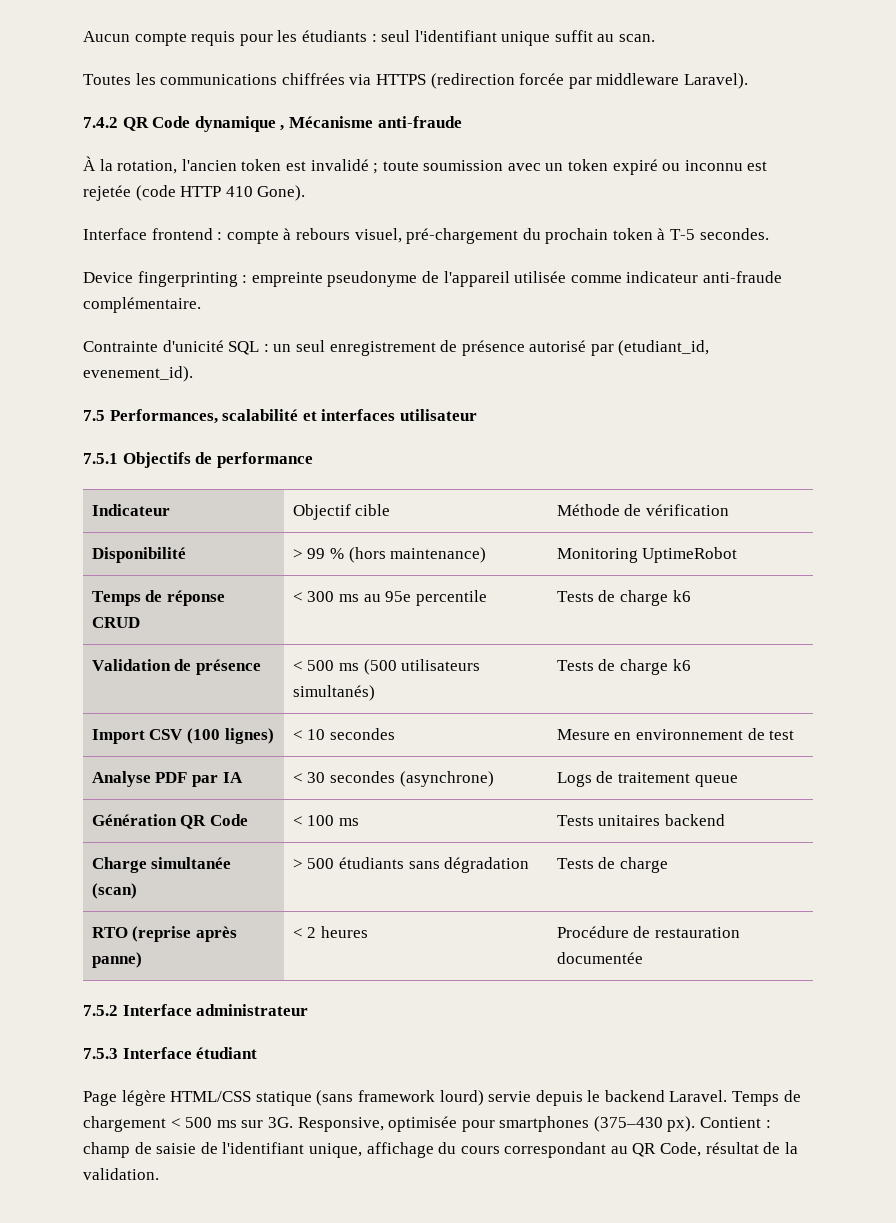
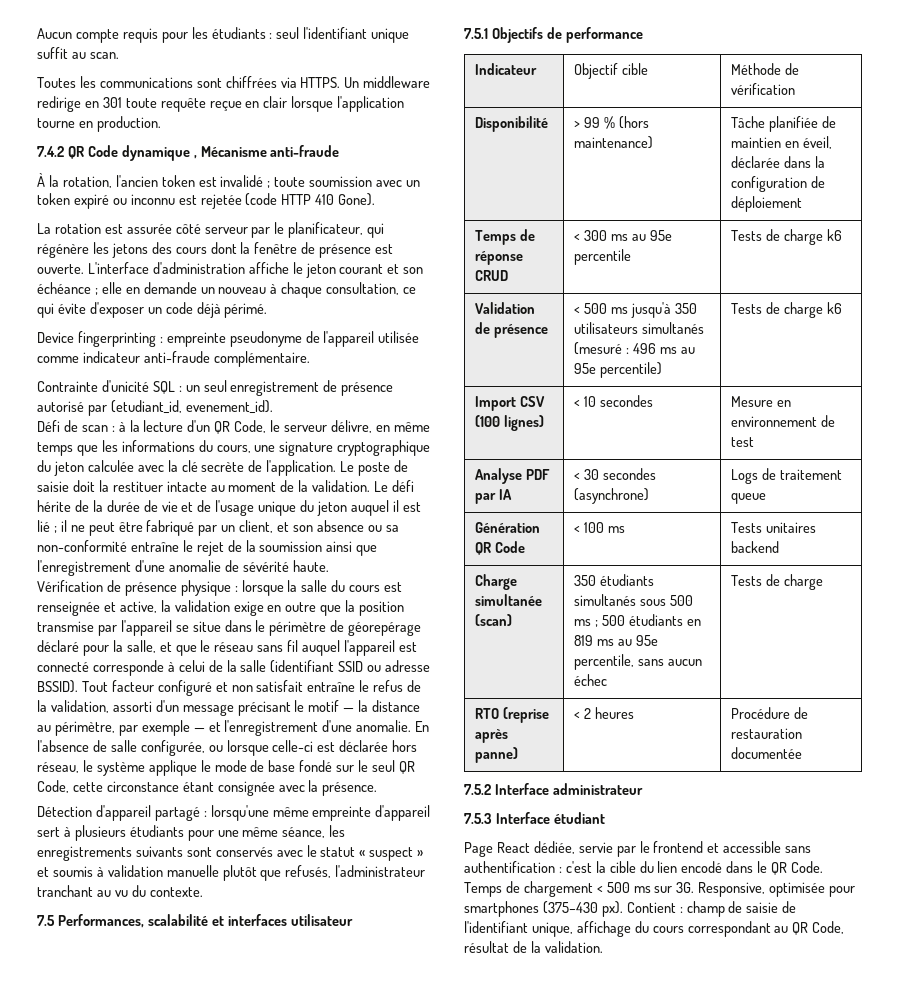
(278, 79) none -> [196,78,222,88] sont
[375,73,748,89] HTTPS (redirection forcée par middleware Laravel). -> [300,76,431,88] [37,96,405,112] [37,116,161,132] HTTPS. Un middleware redirige en 301 toute requête reçue en clair lorsque l'application tourne en production.
[83,228,769,244] Interface frontend : compte à rebours visuel, pré-chargement du prochain token à T-5 secondes. -> [37,222,385,238] [37,242,394,258] [37,262,424,278] [37,282,417,298] [37,302,268,318] La rotation est assurée côté serveur par le planificateur, qui régénère les jetons des cours dont la fenêtre de présence est ouverte. L'interface d'administration affiche le jeton courant et son échéance ; elle en demande un nouveau à chaque consultation, ce qui évite d'exposer un code déjà périmé.
(193, 374) none -> [37,420,430,434] [37,440,431,456] [37,460,409,476] [37,480,415,492] [37,500,421,516] [37,520,399,536] [37,540,378,556] [37,560,329,576] [37,580,403,596] [37,600,405,616] [37,620,422,636] [37,640,417,656] [37,660,431,676] [37,680,422,696] [37,700,421,716] [37,720,430,736] [37,740,418,756] [37,760,415,776] [37,780,378,796] [37,805,431,821] [37,825,346,841] [37,845,424,861] [37,865,426,881] [37,885,203,897] // Défi de scan : à la lecture d'un QR Code, le serveur délivre, en même temps que les informations du cours, une signature cryptographique du jeton calculée avec la clé secrète de l'application. Le poste de saisie doit la restituer intacte au moment de la validation. Le défi hérite de la durée de vie et de l'usage unique du jeton auquel il est lié ; il ne peut être fabriqué par un client, et son absence ou sa non-conformité entraîne le rejet de la soumission ainsi que l'enregistrement d'une anomalie de sévérité haute. // Vérification de présence physique : lorsque la salle du cours est renseignée et active, la validation exige en outre que la position transmise par l'appareil se situe dans le périmètre de géorepérage déclaré pour la salle, et que le réseau sans fil auquel l'appareil est connecté corresponde à celui de la salle (identifiant SSID ou adresse BSSID). Tout facteur configuré et non satisfait entraîne le refus de la validation, assorti d'un message précisant le motif — la distance au périmètre, par exemple — et l'enregistrement d'une anomalie. En l'absence de salle configurée, ou lorsque celle-ci est déclarée hors réseau, le système applique le mode de base fondé sur le seul QR Code, cette circonstance étant consignée avec la présence. // Détection d'appareil partagé : lorsqu'une même empreinte d'appareil sert à plusieurs étudiants pour une même séance, les enregistrements suivants sont conservés avec le statut « suspect » et soumis à validation manuelle plutôt que refusés, l'administrateur tranchant au vu du contexte.
[556,547,738,563] Monitoring UptimeRobot -> [731,116,837,132] [731,136,833,149] [731,156,826,168] [731,176,826,192] [731,196,803,212] Tâche planifiée de maintien en éveil, déclarée dans la configuration de déploiement
[363,659,481,675] [292,685,375,701] (500 utilisateurs simultanés) -> [631,302,697,318] [574,322,705,334] [574,342,695,355] [574,362,663,378] jusqu'à 350 utilisateurs simultanés (mesuré : 496 ms au 95e percentile)
[292,857,530,873] > 500 étudiants sans dégradation -> [574,574,655,586] [574,594,694,606] [574,614,701,627] [574,635,659,646] [574,654,703,670] [574,674,608,686] 350 étudiants simultanés sous 500 ms ; 500 étudiants en 819 ms au 95e percentile, sans aucun échec
[121,1090,728,1106] légère HTML/CSS statique (sans framework lourd) servie depuis le backend Laravel. -> [496,841,812,857] [464,861,824,875] React dédiée, servie par le frontend et accessible sans authentification : c'est la cible du lien encodé dans le QR Code.

